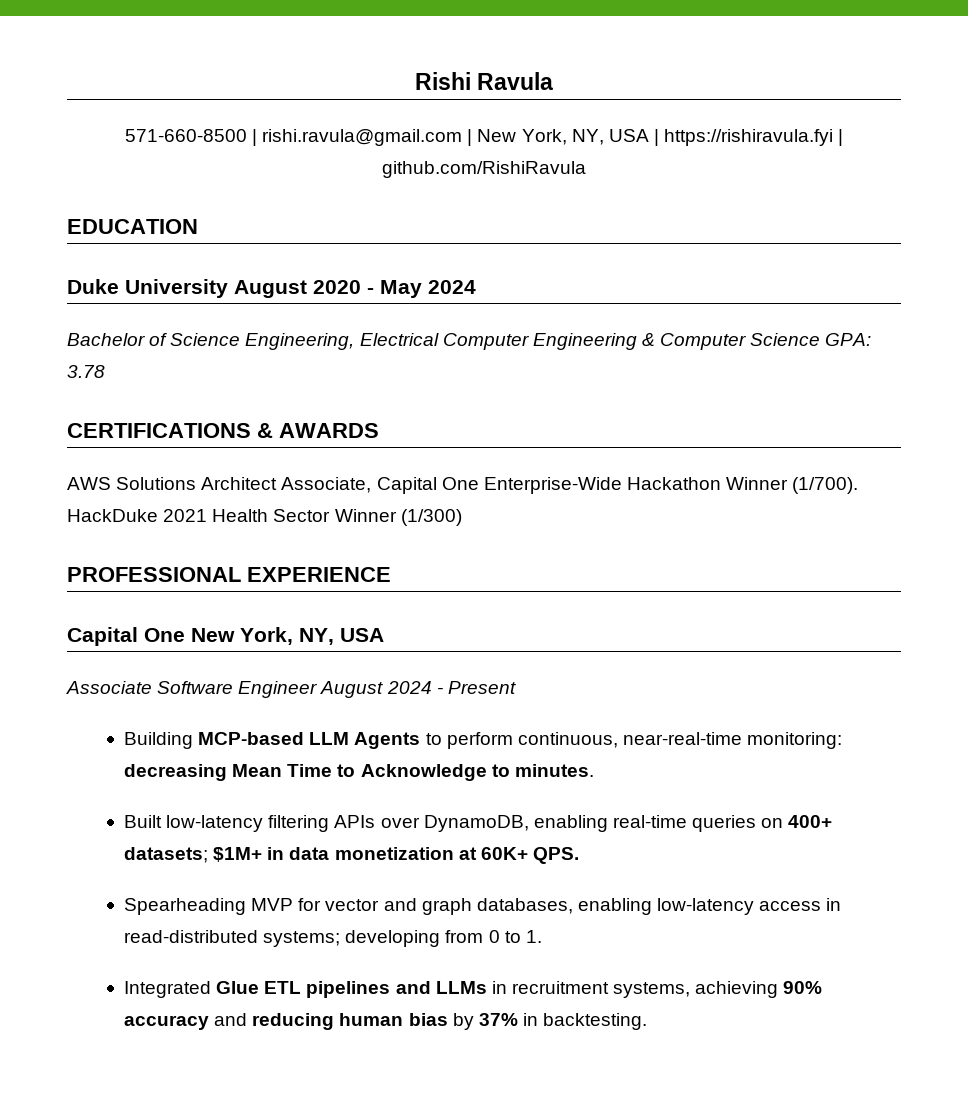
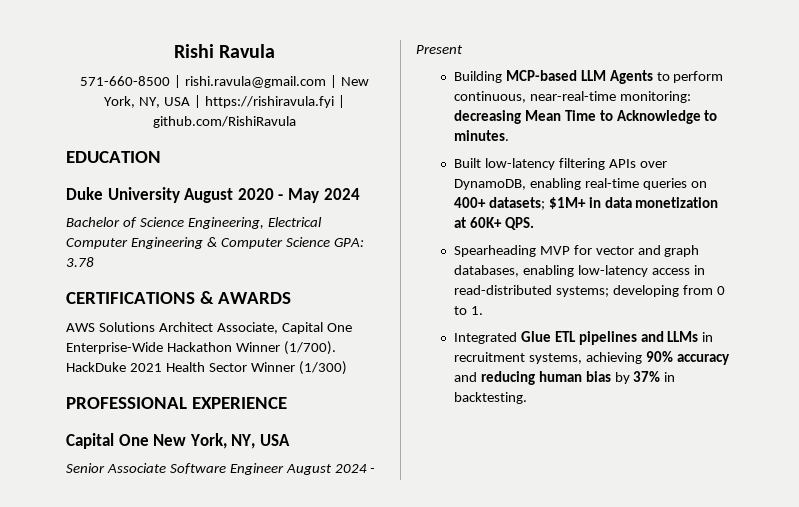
(384, 635) none -> [66,463,105,473] Senior

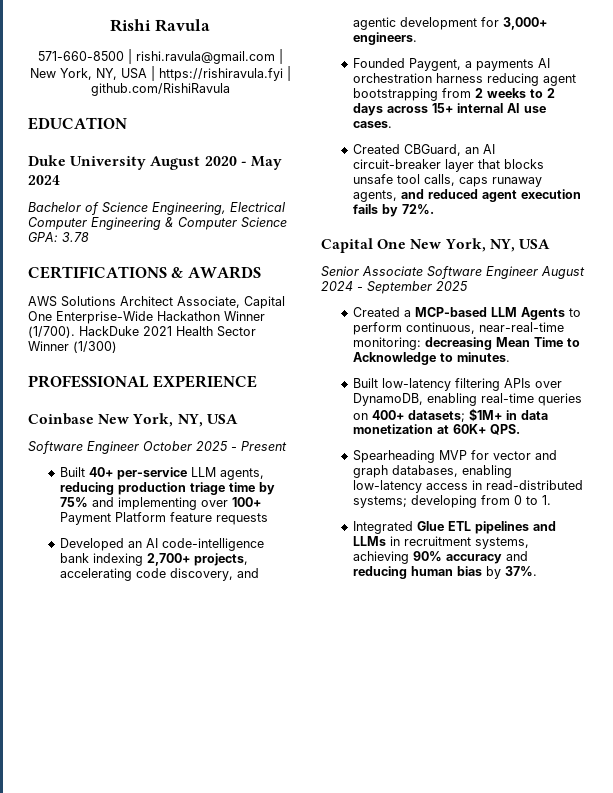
(287, 403) none -> [28,413,238,427] [28,441,287,454] [60,467,265,480] [60,482,276,495] [60,497,262,510] [60,512,269,525] [60,538,265,551] [60,553,249,566] [60,568,260,581] [353,17,548,30] [353,32,418,45] [353,58,551,71] [353,73,577,86] [353,88,556,101] [353,103,547,116] [353,121,393,128] [353,144,496,156] [353,159,545,172] [353,174,543,187] [353,189,582,202] [353,204,435,217] // Coinbase New York, NY, USA // Software Engineer October 2025 - Present // Built 40+ per-service LLM agents, reducing production triage time by 75% and implementing over 100+ Payment Platform feature requests // Developed an AI code-intelligence bank indexing 2,700+ projects, accelerating code discovery, and agentic development for 3,000+ engineers. // Founded Paygent, a payments AI orchestration harness reducing agent bootstrapping from 2 weeks to 2 days across 15+ internal AI use cases. // Created CBGuard, an AI circuit-breaker layer that blocks unsafe tool calls, caps runaway agents, and reduced agent execution fails by 72%.
[416,45,463,54] [453,71,502,83] Present // Building -> [367,281,468,294] [353,307,412,317] September 2025 // Created a
[633,371,676,382] [453,392,527,404] 37% in backtesting. -> [505,566,538,577] 37%.

